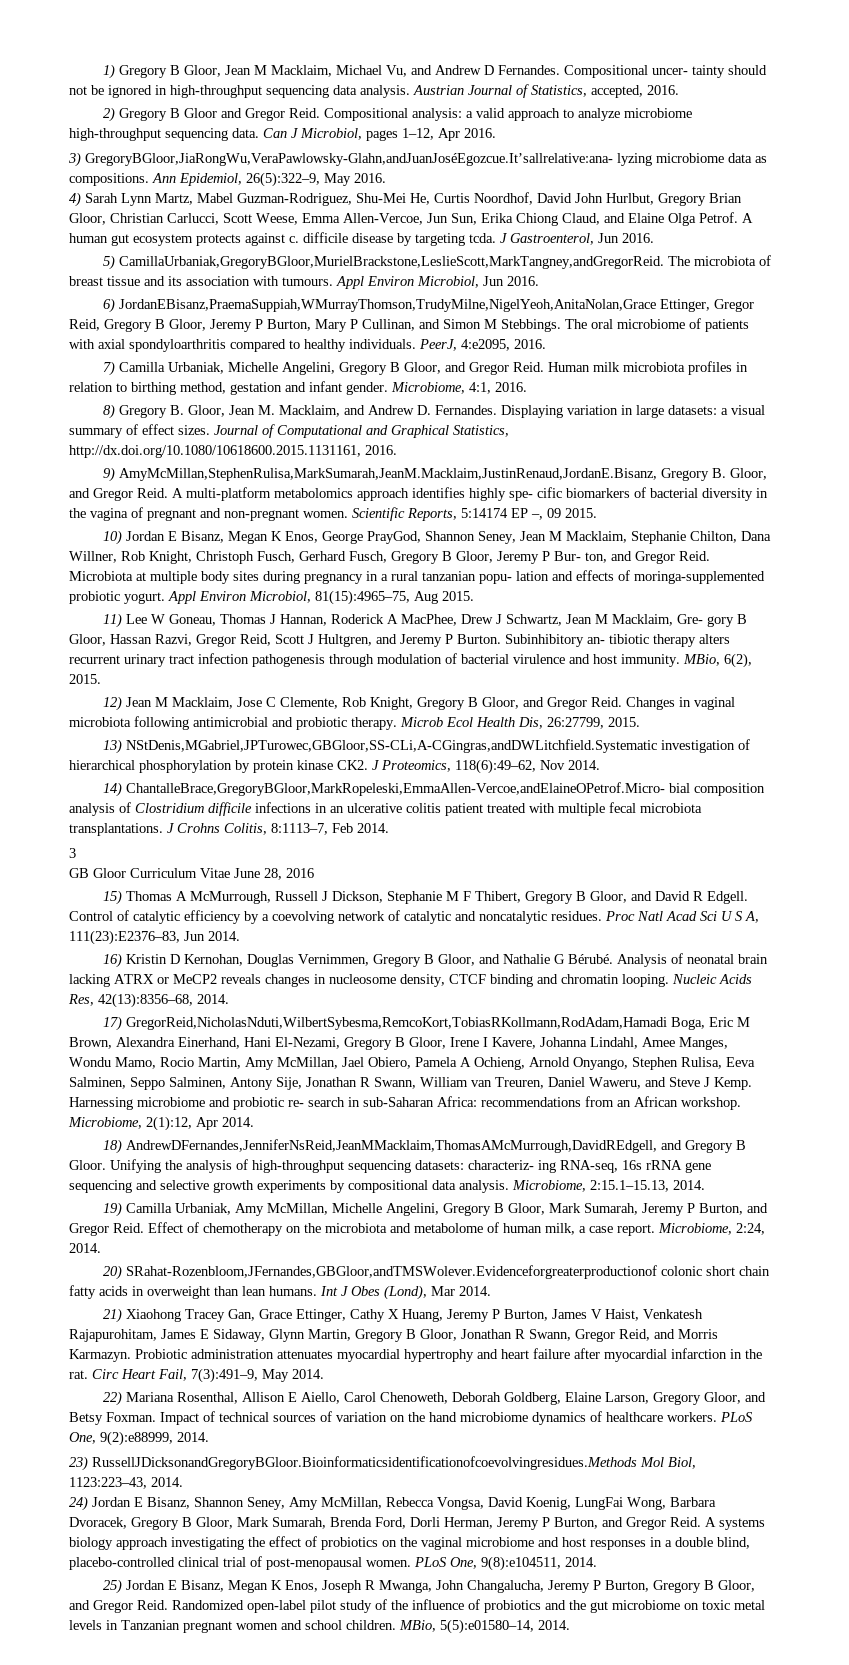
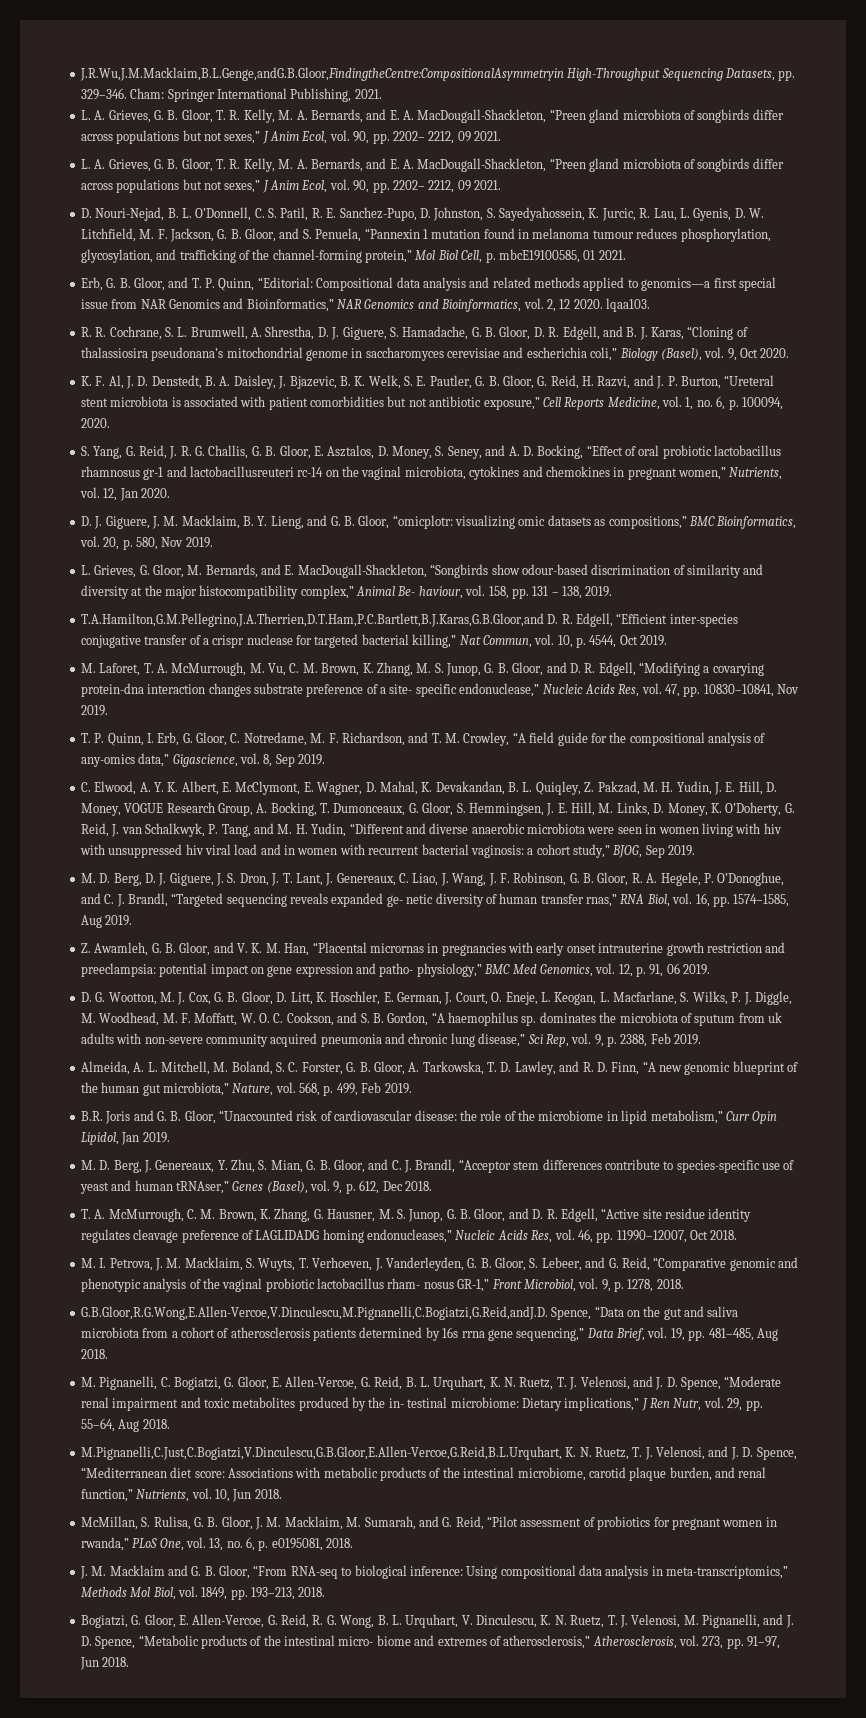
[102,64,767,79] [69,84,679,98] [102,107,692,122] [69,128,496,141] [68,152,767,167] [69,172,386,187] [69,192,742,207] [69,212,753,226] [69,232,654,246] [102,255,771,270] [69,276,539,289] [102,298,754,313] [69,318,749,332] [69,339,546,352] [102,361,748,376] [69,381,527,395] [102,404,765,419] [69,424,509,438] [69,445,397,458] [102,467,767,482] [69,487,768,501] [69,507,597,521] [102,530,771,545] [69,551,710,564] [69,570,765,584] [69,590,474,605] [102,613,747,628] [69,634,730,647] [69,653,752,668] [69,674,101,684] [102,696,735,711] [69,716,640,730] [102,739,750,754] [69,759,600,774] [102,782,765,797] [69,802,702,816] [69,823,389,836] [69,848,76,858] [69,868,314,880] [102,890,748,905] [69,910,759,924] [69,930,240,945] [102,953,768,968] [69,974,752,987] [68,993,229,1008] [102,1016,750,1031] [69,1037,728,1050] [69,1057,755,1070] [69,1077,752,1090] [69,1096,741,1110] [68,1116,254,1131] [102,1139,746,1154] [69,1159,711,1173] [69,1180,705,1193] [102,1202,768,1217] [69,1222,765,1236] [69,1243,101,1253] [102,1265,770,1280] [69,1285,491,1300] [102,1308,703,1323] [69,1329,718,1342] [69,1348,762,1362] [69,1368,324,1383] [102,1391,766,1406] [69,1411,753,1425] [69,1431,209,1446] [69,1456,696,1471] [69,1477,183,1489] [69,1496,716,1511] [69,1517,765,1530] [69,1536,750,1550] [69,1556,597,1571] [102,1579,755,1594] [69,1599,765,1613] [69,1619,570,1634] 1) Gregory B Gloor, Jean M Macklaim, Michael Vu, and Andrew D Fernandes. Compositional uncer- tainty should not be ignored in high-throughput sequencing data analysis. Austrian Journal of Statistics, accepted, 2016. // 2) Gregory B Gloor and Gregor Reid. Compositional analysis: a valid approach to analyze microbiome high-throughput sequencing data. Can J Microbiol, pages 1–12, Apr 2016. // 3) GregoryBGloor,JiaRongWu,VeraPawlowsky-Glahn,andJuanJoséEgozcue.It’sallrelative:ana- lyzing microbiome data as compositions. Ann Epidemiol, 26(5):322–9, May 2016. // 4) Sarah Lynn Martz, Mabel Guzman-Rodriguez, Shu-Mei He, Curtis Noordhof, David John Hurlbut, Gregory Brian Gloor, Christian Carlucci, Scott Weese, Emma Allen-Vercoe, Jun Sun, Erika Chiong Claud, and Elaine Olga Petrof. A human gut ecosystem protects against c. difficile disease by targeting tcda. J Gastroenterol, Jun 2016. // 5) CamillaUrbaniak,GregoryBGloor,MurielBrackstone,LeslieScott,MarkTangney,andGregorReid. The microbiota of breast tissue and its association with tumours. Appl Environ Microbiol, Jun 2016. // 6) JordanEBisanz,PraemaSuppiah,WMurrayThomson,TrudyMilne,NigelYeoh,AnitaNolan,Grace Ettinger, Gregor Reid, Gregory B Gloor, Jeremy P Burton, Mary P Cullinan, and Simon M Stebbings. The oral microbiome of patients with axial spondyloarthritis compared to healthy individuals. PeerJ, 4:e2095, 2016. // 7) Camilla Urbaniak, Michelle Angelini, Gregory B Gloor, and Gregor Reid. Human milk microbiota profiles in relation to birthing method, gestation and infant gender. Microbiome, 4:1, 2016. // 8) Gregory B. Gloor, Jean M. Macklaim, and Andrew D. Fernandes. Displaying variation in large datasets: a visual summary of effect sizes. Journal of Computational and Graphical Statistics, http://dx.doi.org/10.1080/10618600.2015.1131161, 2016. // 9) AmyMcMillan,StephenRulisa,MarkSumarah,JeanM.Macklaim,JustinRenaud,JordanE.Bisanz, Gregory B. Gloor, and Gregor Reid. A multi-platform metabolomics approach identifies highly spe- cific biomarkers of bacterial diversity in the vagina of pregnant and non-pregnant women. Scientific Reports, 5:14174 EP –, 09 2015. // 10) Jordan E Bisanz, Megan K Enos, George PrayGod, Shannon Seney, Jean M Macklaim, Stephanie Chilton, Dana Willner, Rob Knight, Christoph Fusch, Gerhard Fusch, Gregory B Gloor, Jeremy P Bur- ton, and Gregor Reid. Microbiota at multiple body sites during pregnancy in a rural tanzanian popu- lation and effects of moringa-supplemented probiotic yogurt. Appl Environ Microbiol, 81(15):4965–75, Aug 2015. // 11) Lee W Goneau, Thomas J Hannan, Roderick A MacPhee, Drew J Schwartz, Jean M Macklaim, Gre- gory B Gloor, Hassan Razvi, Gregor Reid, Scott J Hultgren, and Jeremy P Burton. Subinhibitory an- tibiotic therapy alters recurrent urinary tract infection pathogenesis through modulation of bacterial virulence and host immunity. MBio, 6(2), 2015. // 12) Jean M Macklaim, Jose C Clemente, Rob Knight, Gregory B Gloor, and Gregor Reid. Changes in vaginal microbiota following antimicrobial and probiotic therapy. Microb Ecol Health Dis, 26:27799, 2015. // 13) NStDenis,MGabriel,JPTurowec,GBGloor,SS-CLi,A-CGingras,andDWLitchfield.Systematic investigation of hierarchical phosphorylation by protein kinase CK2. J Proteomics, 118(6):49–62, Nov 2014. // 14) ChantalleBrace,GregoryBGloor,MarkRopeleski,EmmaAllen-Vercoe,andElaineOPetrof.Micro- bial composition analysis of Clostridium difficile infections in an ulcerative colitis patient treated with multiple fecal microbiota transplantations. J Crohns Colitis, 8:1113–7, Feb 2014. // 3 // GB Gloor Curriculum Vitae June 28, 2016 // 15) Thomas A McMurrough, Russell J Dickson, Stephanie M F Thibert, Gregory B Gloor, and David R Edgell. Control of catalytic efficiency by a coevolving network of catalytic and noncatalytic residues. Proc Natl Acad Sci U S A, 111(23):E2376–83, Jun 2014. // 16) Kristin D Kernohan, Douglas Vernimmen, Gregory B Gloor, and Nathalie G Bérubé. Analysis of neonatal brain lacking ATRX or MeCP2 reveals changes in nucleosome density, CTCF binding and chromatin looping. Nucleic Acids Res, 42(13):8356–68, 2014. // 17) GregorReid,NicholasNduti,WilbertSybesma,RemcoKort,TobiasRKollmann,RodAdam,Hamadi Boga, Eric M Brown, Alexandra Einerhand, Hani El-Nezami, Gregory B Gloor, Irene I Kavere, Johanna Lindahl, Amee Manges, Wondu Mamo, Rocio Martin, Amy McMillan, Jael Obiero, Pamela A Ochieng, Arnold Onyango, Stephen Rulisa, Eeva Salminen, Seppo Salminen, Antony Sije, Jonathan R Swann, William van Treuren, Daniel Waweru, and Steve J Kemp. Harnessing microbiome and probiotic re- search in sub-Saharan Africa: recommendations from an African workshop. Microbiome, 2(1):12, Apr 2014. // 18) AndrewDFernandes,JenniferNsReid,JeanMMacklaim,ThomasAMcMurrough,DavidREdgell, and Gregory B Gloor. Unifying the analysis of high-throughput sequencing datasets: characteriz- ing RNA-seq, 16s rRNA gene sequencing and selective growth experiments by compositional data analysis. Microbiome, 2:15.1–15.13, 2014. // 19) Camilla Urbaniak, Amy McMillan, Michelle Angelini, Gregory B Gloor, Mark Sumarah, Jeremy P Burton, and Gregor Reid. Effect of chemotherapy on the microbiota and metabolome of human milk, a case report. Microbiome, 2:24, 2014. // 20) SRahat-Rozenbloom,JFernandes,GBGloor,andTMSWolever.Evidenceforgreaterproductionof colonic short chain fatty acids in overweight than lean humans. Int J Obes (Lond), Mar 2014. // 21) Xiaohong Tracey Gan, Grace Ettinger, Cathy X Huang, Jeremy P Burton, James V Haist, Venkatesh Rajapurohitam, James E Sidaway, Glynn Martin, Gregory B Gloor, Jonathan R Swann, Gregor Reid, and Morris Karmazyn. Probiotic administration attenuates myocardial hypertrophy and heart failure after myocardial infarction in the rat. Circ Heart Fail, 7(3):491–9, May 2014. // 22) Mariana Rosenthal, Allison E Aiello, Carol Chenoweth, Deborah Goldberg, Elaine Larson, Gregory Gloor, and Betsy Foxman. Impact of technical sources of variation on the hand microbiome dynamics of healthcare workers. PLoS One, 9(2):e88999, 2014. // 23) RussellJDicksonandGregoryBGloor.Bioinformaticsidentificationofcoevolvingresidues.Methods Mol Biol, 1123:223–43, 2014. // 24) Jordan E Bisanz, Shannon Seney, Amy McMillan, Rebecca Vongsa, David Koenig, LungFai Wong, Barbara Dvoracek, Gregory B Gloor, Mark Sumarah, Brenda Ford, Dorli Herman, Jeremy P Burton, and Gregor Reid. A systems biology approach investigating the effect of probiotics on the vaginal microbiome and host responses in a double blind, placebo-controlled clinical trial of post-menopausal women. PLoS One, 9(8):e104511, 2014. // 25) Jordan E Bisanz, Megan K Enos, Joseph R Mwanga, John Changalucha, Jeremy P Burton, Gregory B Gloor, and Gregor Reid. Randomized open-label pilot study of the influence of probiotics and the gut microbiome on toxic metal levels in Tanzanian pregnant women and school children. MBio, 5(5):e01580–14, 2014. -> [79,67,796,81] [80,88,382,102] [80,109,784,123] [80,130,501,144] [80,158,784,172] [80,179,501,193] [80,207,764,221] [80,228,771,242] [80,249,626,263] [80,277,776,291] [80,298,650,312] [80,326,748,340] [80,347,790,361] [80,375,775,389] [80,396,783,410] [80,418,110,428] [80,445,782,459] [80,466,783,480] [79,487,170,501] [80,515,797,529] [79,536,213,550] [80,564,764,578] [80,585,613,599] [80,613,738,627] [80,634,668,648] [80,662,764,676] [80,683,800,697] [80,705,108,716] [80,732,766,746] [80,753,325,767] [80,781,778,795] [80,802,795,816] [80,823,782,837] [79,844,696,858] [80,872,785,886] [80,893,790,907] [80,915,133,928] [80,942,786,956] [80,963,711,977] [80,991,792,1005] [80,1012,782,1026] [80,1033,702,1047] [80,1061,799,1075] [80,1082,412,1096] [80,1110,778,1124] [80,1132,170,1145] [80,1159,795,1173] [79,1180,432,1194] [80,1208,752,1222] [80,1229,738,1243] [80,1257,798,1271] [80,1278,684,1292] [80,1306,739,1320] [80,1327,778,1341] [80,1349,108,1359] [80,1376,782,1390] [80,1397,763,1411] [80,1418,170,1432] [80,1446,797,1460] [80,1467,767,1481] [80,1488,282,1502] [80,1516,777,1530] [80,1537,354,1551] [79,1565,789,1579] [80,1586,326,1600] [80,1614,794,1628] [80,1635,781,1649] [79,1657,130,1670] J.R.Wu,J.M.Macklaim,B.L.Genge,andG.B.Gloor,FindingtheCentre:CompositionalAsymmetryin High-Throughput Sequencing Datasets, pp. 329–346. Cham: Springer International Publishing, 2021. // L. A. Grieves, G. B. Gloor, T. R. Kelly, M. A. Bernards, and E. A. MacDougall-Shackleton, “Preen gland microbiota of songbirds differ across populations but not sexes,” J Anim Ecol, vol. 90, pp. 2202– 2212, 09 2021. // L. A. Grieves, G. B. Gloor, T. R. Kelly, M. A. Bernards, and E. A. MacDougall-Shackleton, “Preen gland microbiota of songbirds differ across populations but not sexes,” J Anim Ecol, vol. 90, pp. 2202– 2212, 09 2021. // D. Nouri-Nejad, B. L. O’Donnell, C. S. Patil, R. E. Sanchez-Pupo, D. Johnston, S. Sayedyahossein, K. Jurcic, R. Lau, L. Gyenis, D. W. Litchfield, M. F. Jackson, G. B. Gloor, and S. Penuela, “Pannexin 1 mutation found in melanoma tumour reduces phosphorylation, glycosylation, and trafficking of the channel-forming protein,” Mol Biol Cell, p. mbcE19100585, 01 2021. // Erb, G. B. Gloor, and T. P. Quinn, “Editorial: Compositional data analysis and related methods applied to genomics—a first special issue from NAR Genomics and Bioinformatics,” NAR Genomics and Bioinformatics, vol. 2, 12 2020. lqaa103. // R. R. Cochrane, S. L. Brumwell, A. Shrestha, D. J. Giguere, S. Hamadache, G. B. Gloor, D. R. Edgell, and B. J. Karas, “Cloning of thalassiosira pseudonana’s mitochondrial genome in saccharomyces cerevisiae and escherichia coli,” Biology (Basel), vol. 9, Oct 2020. // K. F. Al, J. D. Denstedt, B. A. Daisley, J. Bjazevic, B. K. Welk, S. E. Pautler, G. B. Gloor, G. Reid, H. Razvi, and J. P. Burton, “Ureteral stent microbiota is associated with patient comorbidities but not antibiotic exposure,” Cell Reports Medicine, vol. 1, no. 6, p. 100094, 2020. // S. Yang, G. Reid, J. R. G. Challis, G. B. Gloor, E. Asztalos, D. Money, S. Seney, and A. D. Bocking, “Effect of oral probiotic lactobacillus rhamnosus gr-1 and lactobacillusreuteri rc-14 on the vaginal microbiota, cytokines and chemokines in pregnant women,” Nutrients, vol. 12, Jan 2020. // D. J. Giguere, J. M. Macklaim, B. Y. Lieng, and G. B. Gloor, “omicplotr: visualizing omic datasets as compositions,” BMC Bioinformatics, vol. 20, p. 580, Nov 2019. // L. Grieves, G. Gloor, M. Bernards, and E. MacDougall-Shackleton, “Songbirds show odour-based discrimination of similarity and diversity at the major histocompatibility complex,” Animal Be- haviour, vol. 158, pp. 131 – 138, 2019. // T.A.Hamilton,G.M.Pellegrino,J.A.Therrien,D.T.Ham,P.C.Bartlett,B.J.Karas,G.B.Gloor,and D. R. Edgell, “Efficient inter-species conjugative transfer of a crispr nuclease for targeted bacterial killing,” Nat Commun, vol. 10, p. 4544, Oct 2019. // M. Laforet, T. A. McMurrough, M. Vu, C. M. Brown, K. Zhang, M. S. Junop, G. B. Gloor, and D. R. Edgell, “Modifying a covarying protein-dna interaction changes substrate preference of a site- specific endonuclease,” Nucleic Acids Res, vol. 47, pp. 10830–10841, Nov 2019. // T. P. Quinn, I. Erb, G. Gloor, C. Notredame, M. F. Richardson, and T. M. Crowley, “A field guide for the compositional analysis of any-omics data,” Gigascience, vol. 8, Sep 2019. // C. Elwood, A. Y. K. Albert, E. McClymont, E. Wagner, D. Mahal, K. Devakandan, B. L. Quiqley, Z. Pakzad, M. H. Yudin, J. E. Hill, D. Money, VOGUE Research Group, A. Bocking, T. Dumonceaux, G. Gloor, S. Hemmingsen, J. E. Hill, M. Links, D. Money, K. O’Doherty, G. Reid, J. van Schalkwyk, P. Tang, and M. H. Yudin, “Different and diverse anaerobic microbiota were seen in women living with hiv with unsuppressed hiv viral load and in women with recurrent bacterial vaginosis: a cohort study,” BJOG, Sep 2019. // M. D. Berg, D. J. Giguere, J. S. Dron, J. T. Lant, J. Genereaux, C. Liao, J. Wang, J. F. Robinson, G. B. Gloor, R. A. Hegele, P. O’Donoghue, and C. J. Brandl, “Targeted sequencing reveals expanded ge- netic diversity of human transfer rnas,” RNA Biol, vol. 16, pp. 1574–1585, Aug 2019. // Z. Awamleh, G. B. Gloor, and V. K. M. Han, “Placental micrornas in pregnancies with early onset intrauterine growth restriction and preeclampsia: potential impact on gene expression and patho- physiology,” BMC Med Genomics, vol. 12, p. 91, 06 2019. // D. G. Wootton, M. J. Cox, G. B. Gloor, D. Litt, K. Hoschler, E. German, J. Court, O. Eneje, L. Keogan, L. Macfarlane, S. Wilks, P. J. Diggle, M. Woodhead, M. F. Moffatt, W. O. C. Cookson, and S. B. Gordon, “A haemophilus sp. dominates the microbiota of sputum from uk adults with non-severe community acquired pneumonia and chronic lung disease,” Sci Rep, vol. 9, p. 2388, Feb 2019. // Almeida, A. L. Mitchell, M. Boland, S. C. Forster, G. B. Gloor, A. Tarkowska, T. D. Lawley, and R. D. Finn, “A new genomic blueprint of the human gut microbiota,” Nature, vol. 568, p. 499, Feb 2019. // B.R. Joris and G. B. Gloor, “Unaccounted risk of cardiovascular disease: the role of the microbiome in lipid metabolism,” Curr Opin Lipidol, Jan 2019. // M. D. Berg, J. Genereaux, Y. Zhu, S. Mian, G. B. Gloor, and C. J. Brandl, “Acceptor stem differences contribute to species-specific use of yeast and human tRNAser,” Genes (Basel), vol. 9, p. 612, Dec 2018. // T. A. McMurrough, C. M. Brown, K. Zhang, G. Hausner, M. S. Junop, G. B. Gloor, and D. R. Edgell, “Active site residue identity regulates cleavage preference of LAGLIDADG homing endonucleases,” Nucleic Acids Res, vol. 46, pp. 11990–12007, Oct 2018. // M. I. Petrova, J. M. Macklaim, S. Wuyts, T. Verhoeven, J. Vanderleyden, G. B. Gloor, S. Lebeer, and G. Reid, “Comparative genomic and phenotypic analysis of the vaginal probiotic lactobacillus rham- nosus GR-1,” Front Microbiol, vol. 9, p. 1278, 2018. // G.B.Gloor,R.G.Wong,E.Allen-Vercoe,V.Dinculescu,M.Pignanelli,C.Bogiatzi,G.Reid,andJ.D. Spence, “Data on the gut and saliva microbiota from a cohort of atherosclerosis patients determined by 16s rrna gene sequencing,” Data Brief, vol. 19, pp. 481–485, Aug 2018. // M. Pignanelli, C. Bogiatzi, G. Gloor, E. Allen-Vercoe, G. Reid, B. L. Urquhart, K. N. Ruetz, T. J. Velenosi, and J. D. Spence, “Moderate renal impairment and toxic metabolites produced by the in- testinal microbiome: Dietary implications,” J Ren Nutr, vol. 29, pp. 55–64, Aug 2018. // M.Pignanelli,C.Just,C.Bogiatzi,V.Dinculescu,G.B.Gloor,E.Allen-Vercoe,G.Reid,B.L.Urquhart, K. N. Ruetz, T. J. Velenosi, and J. D. Spence, “Mediterranean diet score: Associations with metabolic products of the intestinal microbiome, carotid plaque burden, and renal function,” Nutrients, vol. 10, Jun 2018. // McMillan, S. Rulisa, G. B. Gloor, J. M. Macklaim, M. Sumarah, and G. Reid, “Pilot assessment of probiotics for pregnant women in rwanda,” PLoS One, vol. 13, no. 6, p. e0195081, 2018. // J. M. Macklaim and G. B. Gloor, “From RNA-seq to biological inference: Using compositional data analysis in meta-transcriptomics,” Methods Mol Biol, vol. 1849, pp. 193–213, 2018. // Bogiatzi, G. Gloor, E. Allen-Vercoe, G. Reid, R. G. Wong, B. L. Urquhart, V. Dinculescu, K. N. Ruetz, T. J. Velenosi, M. Pignanelli, and J. D. Spence, “Metabolic products of the intestinal micro- biome and extremes of atherosclerosis,” Atherosclerosis, vol. 273, pp. 91–97, Jun 2018.

